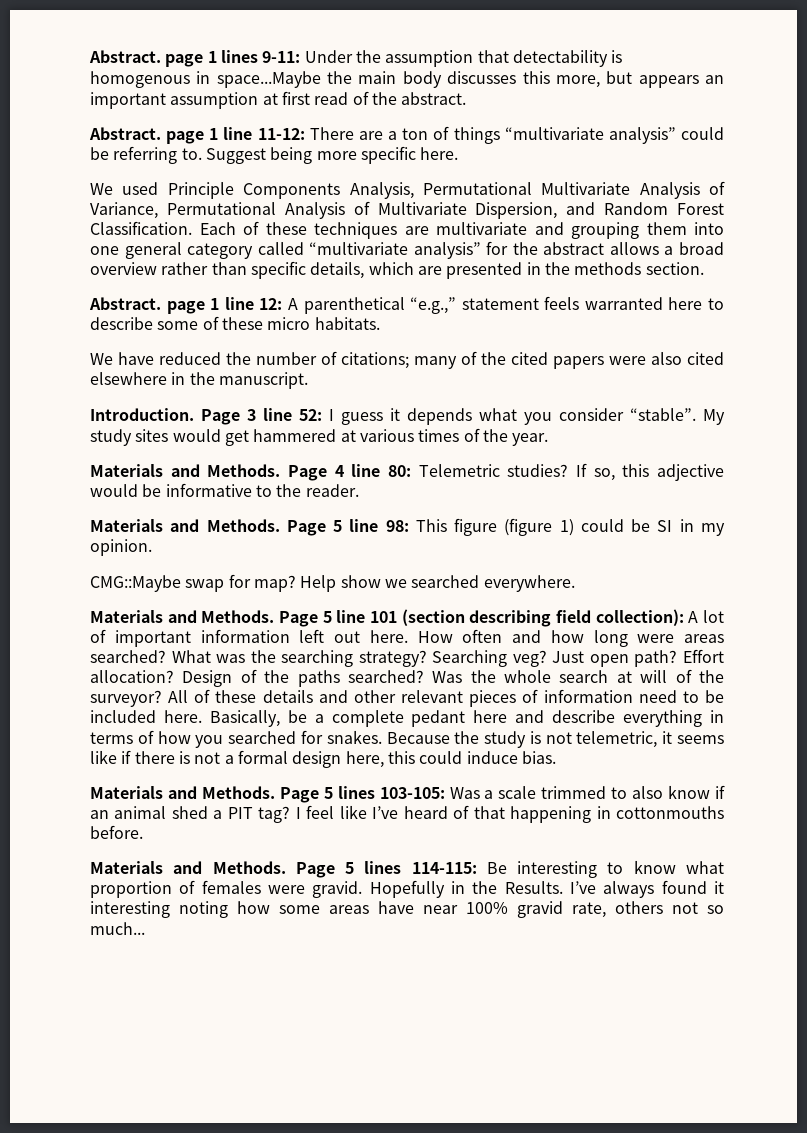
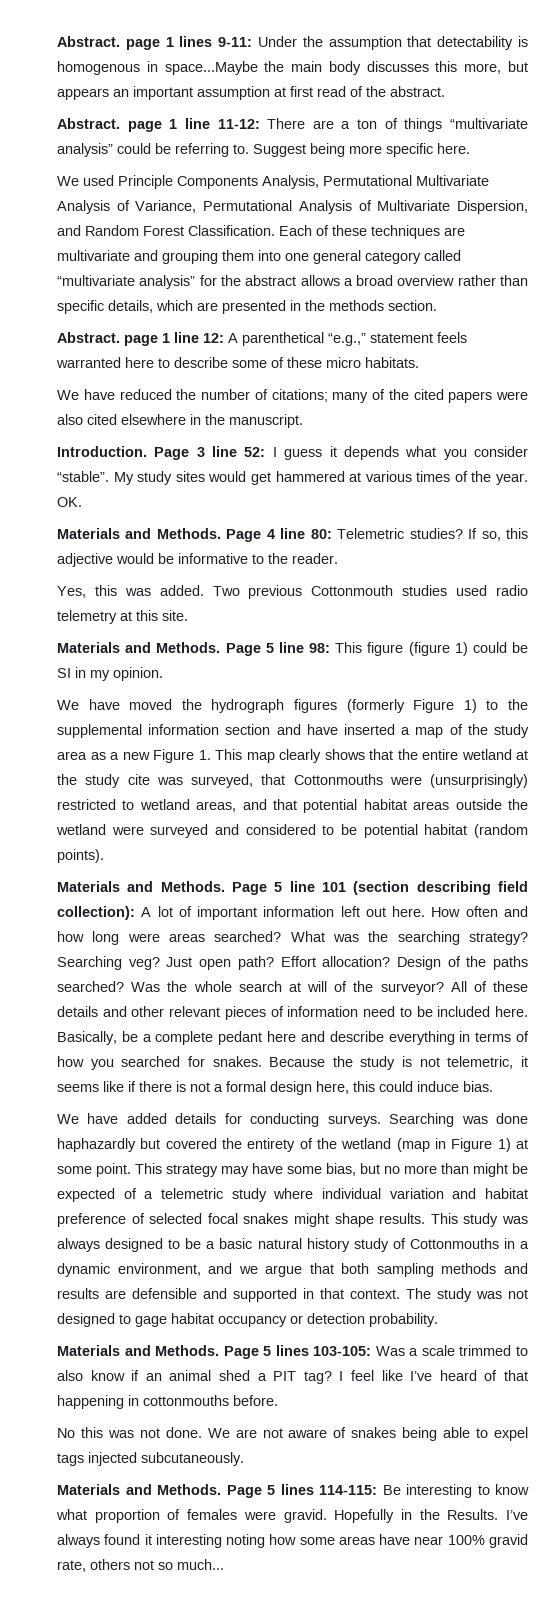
(549, 439) none -> [57,497,82,507] OK.
(359, 490) none -> [57,585,528,599] [57,610,188,624] // Yes, this was added. Two previous Cottonmouth studies used radio telemetry at this site.
[90,574,575,592] CMG::Maybe swap for map? Help show we searched everywhere. -> [57,699,529,713] [57,724,529,738] [57,749,528,763] [57,774,528,788] [57,799,528,813] [56,824,528,838] [57,849,104,863] We have moved the hydrograph figures (formerly Figure 1) to the supplemental information section and have inserted a map of the study area as a new Figure 1. This map clearly shows that the entire wetland at the study cite was surveyed, that Cottonmouths were (unsurprisingly) restricted to wetland areas, and that potential habitat areas outside the wetland were surveyed and considered to be potential habitat (random points).
(556, 757) none -> [57,1113,528,1127] [57,1138,528,1152] [57,1163,528,1177] [57,1188,528,1202] [57,1213,529,1227] [57,1238,529,1252] [57,1263,528,1277] [57,1288,528,1302] [57,1313,438,1327] // We have added details for conducting surveys. Searching was done haphazardly but covered the entirety of the wetland (map in Figure 1) at some point. This strategy may have some bias, but no more than might be expected of a telemetric study where individual variation and habitat preference of selected focal snakes might shape results. This study was always designed to be a basic natural history study of Cottonmouths in a dynamic environment, and we argue that both sampling methods and results are defensible and supported in that context. The study was not designed to gage habitat occupancy or detection probability.
(143, 832) none -> [57,1427,528,1441] [57,1452,244,1466] // No this was not done. We are not aware of snakes being able to expel tags injected subcutaneously.

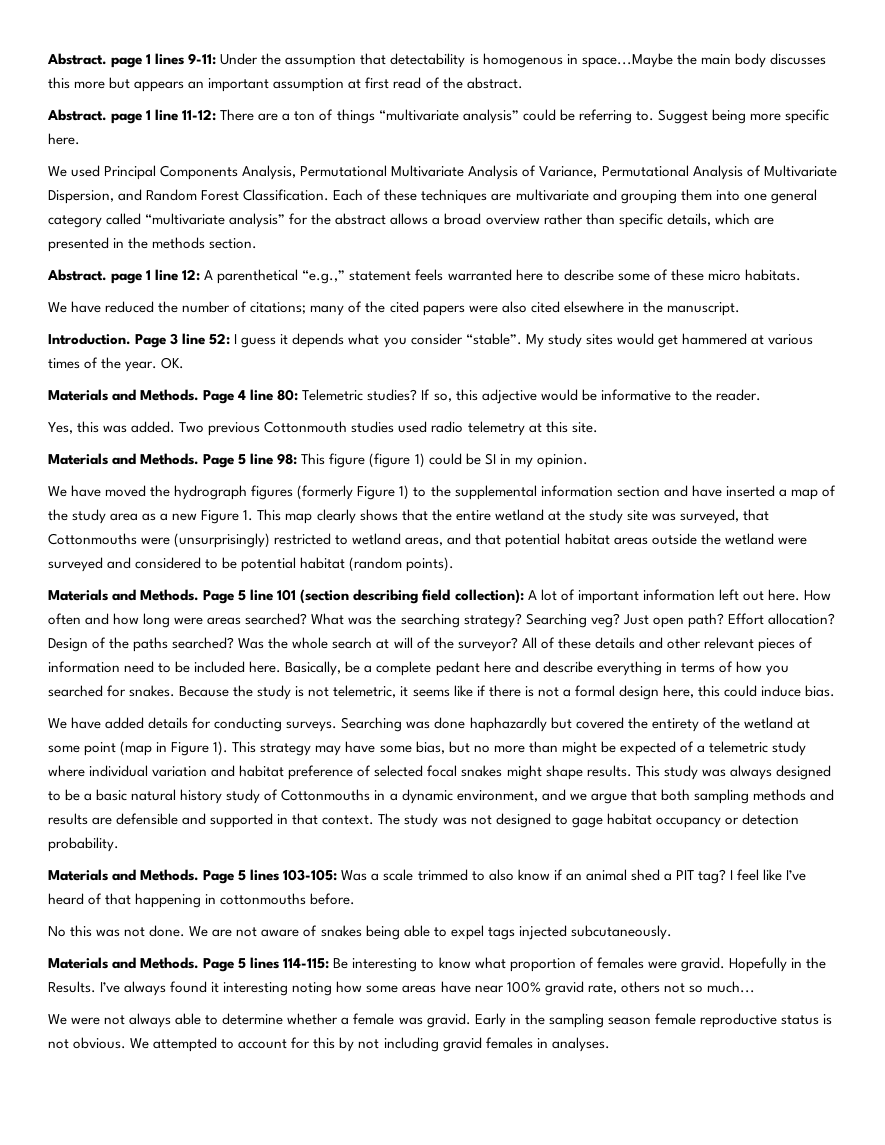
[464,63,502,74] more, -> [74,81,106,89] more
[118,175,173,189] Principle -> [104,165,157,180] Principal
[127,774,150,785] cite -> [626,510,648,521] site
[396,1138,528,1152] [57,1163,131,1177] (map in Figure 1) at some point. -> [796,719,810,729] [48,741,229,756] at some point (map in Figure 1).
(224, 1564) none -> [48,1013,832,1028] [48,1037,610,1052] // We were not always able to determine whether a female was gravid. Early in the sampling season female reproductive status is not obvious. We attempted to account for this by not including gravid females in analyses.

